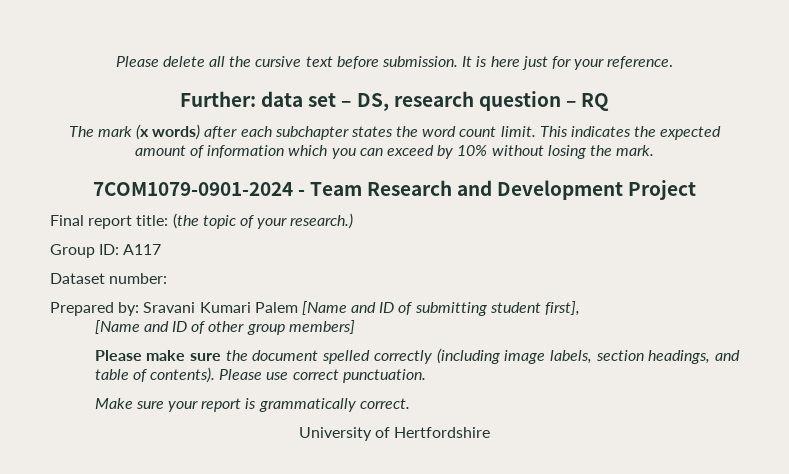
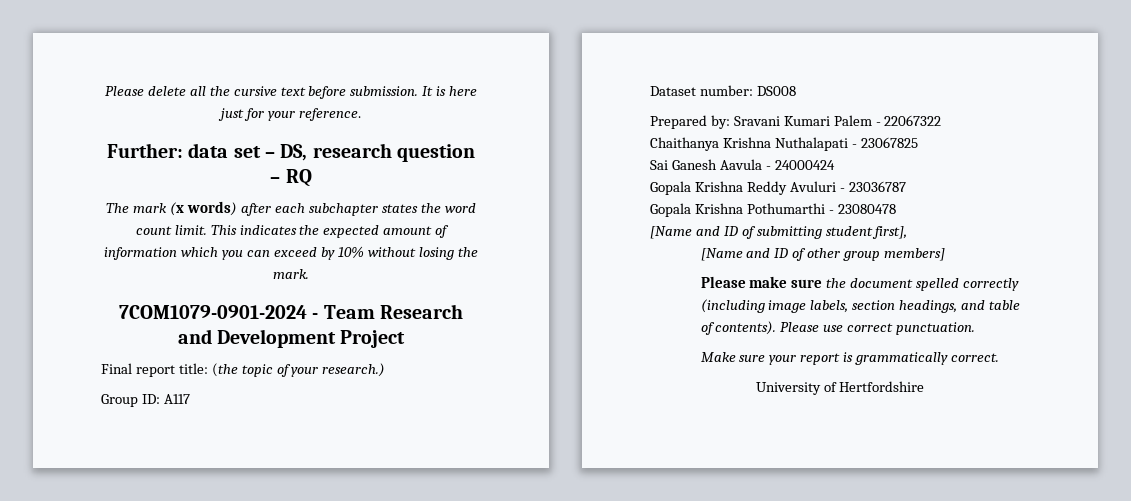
(168, 278) none -> [756,86,796,96] DS008
(298, 307) none -> [875,115,942,126] [650,137,918,151] [650,159,835,170] [650,181,906,195] [650,203,896,217] - 22067322 // Chaithanya Krishna Nuthalapati - 23067825 // Sai Ganesh Aavula - 24000424 // Gopala Krishna Reddy Avuluri - 23036787 // Gopala Krishna Pothumarthi - 23080478 //

